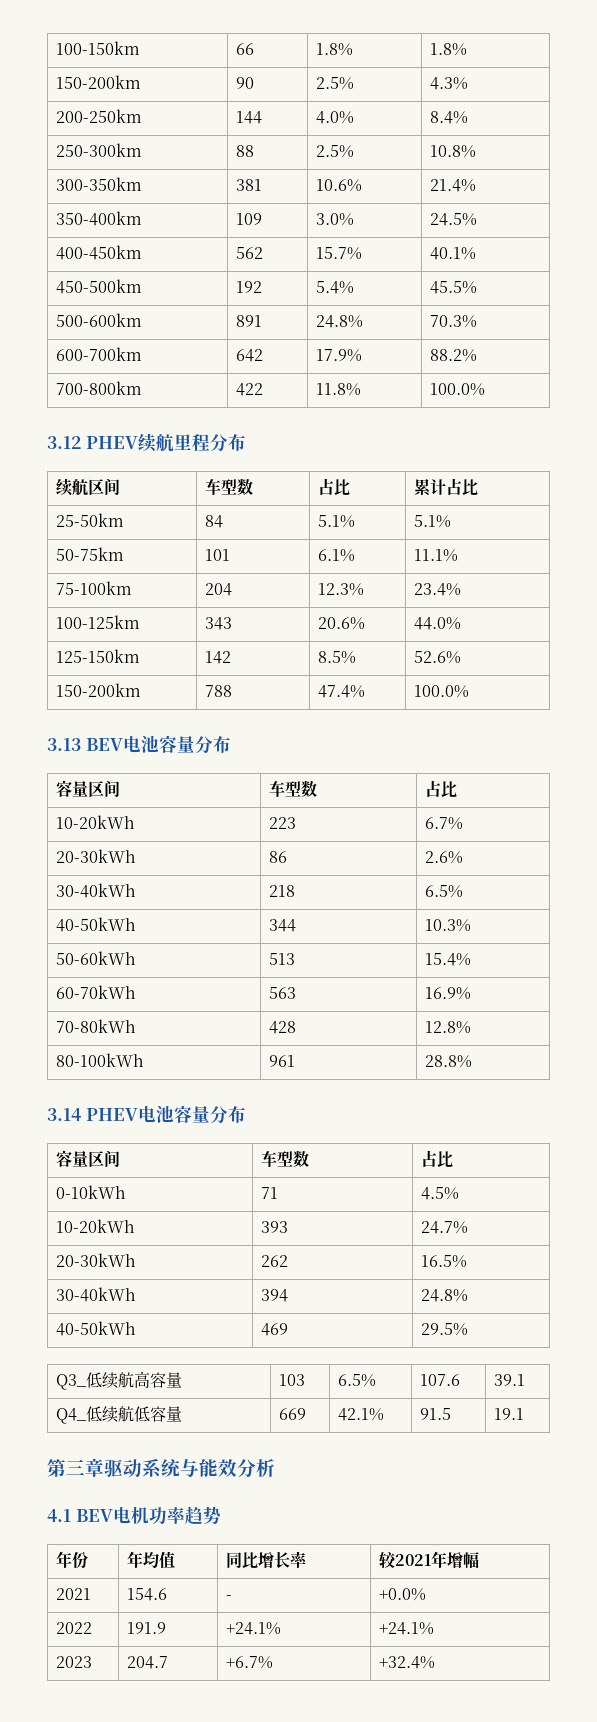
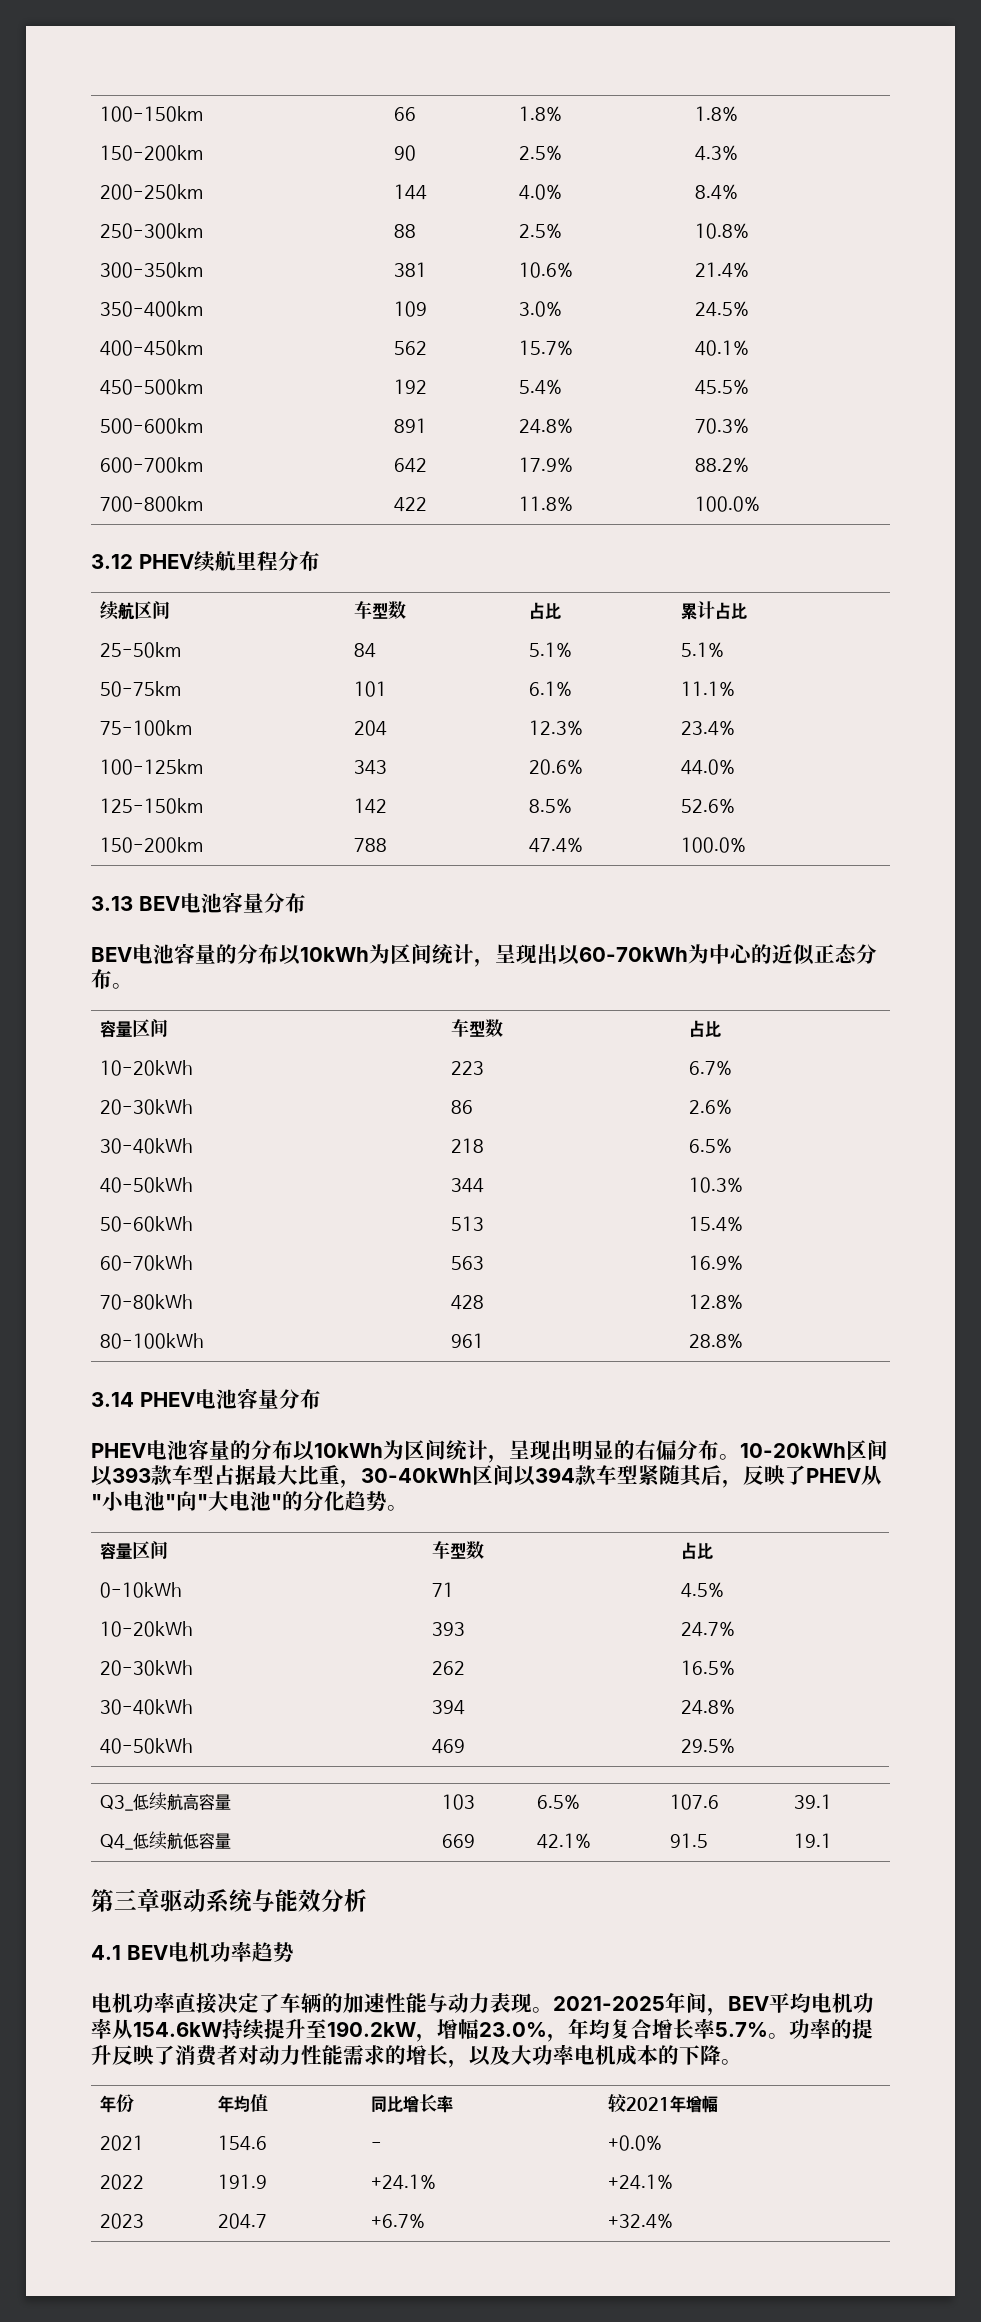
(231, 744) none -> [91,943,877,967] [91,969,133,989] // BEV电池容量的分布以10kWh为区间统计，呈现出以60-70kWh为中心的近似正态分布。
(246, 1114) none -> [91,1439,888,1463] [91,1465,882,1488] [91,1491,408,1511] // PHEV电池容量的分布以10kWh为区间统计，呈现出明显的右偏分布。10-20kWh区间以393款车型占据最大比重，30-40kWh区间以394款车型紧随其后，反映了PHEV从"小电池"向"大电池"的分化趋势。
(221, 1515) none -> [91,1992,874,2016] [91,2018,873,2042] [91,2044,742,2068] // 电机功率直接决定了车辆的加速性能与动力表现。2021-2025年间，BEV平均电机功率从154.6kW持续提升至190.2kW，增幅23.0%，年均复合增长率5.7%。功率的提升反映了消费者对动力性能需求的增长，以及大功率电机成本的下降。

